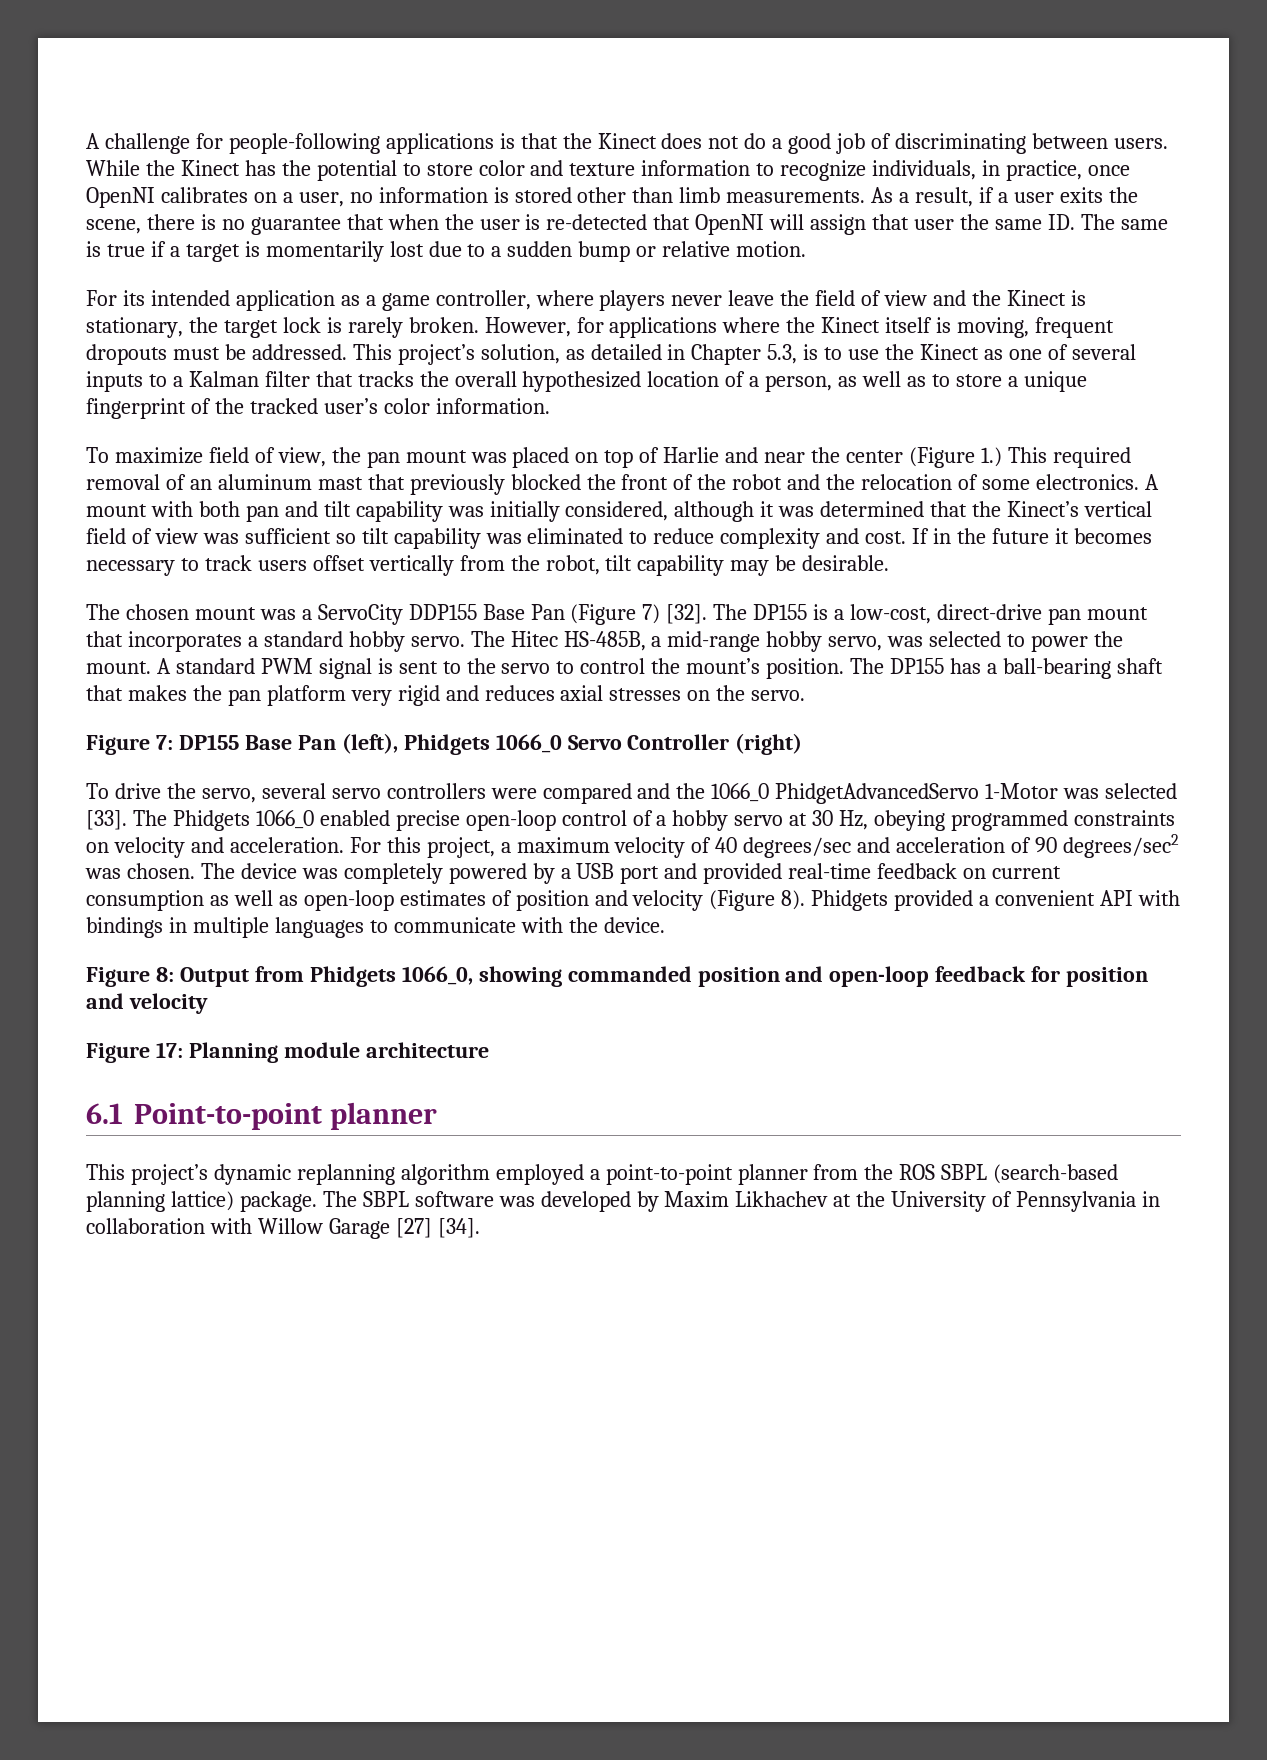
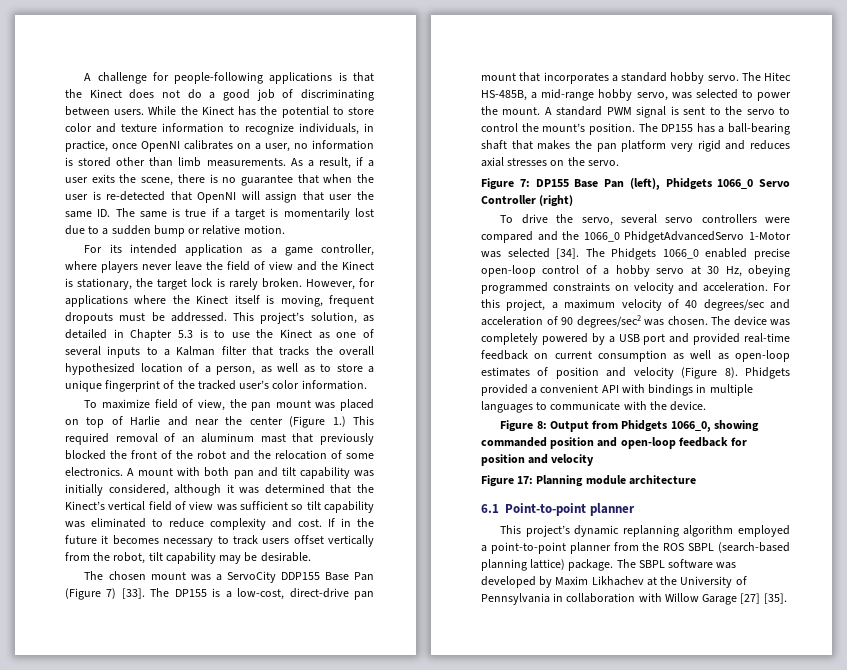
[767,344,798,364] 5.3, -> [177,330,193,338] 5.3
[666,604,708,624] [32]. -> [121,588,145,599] [33].
[86,810,127,830] [33]. -> [556,248,580,259] [34].
[437,1218,480,1238] [34]. -> [763,593,787,604] [35].

